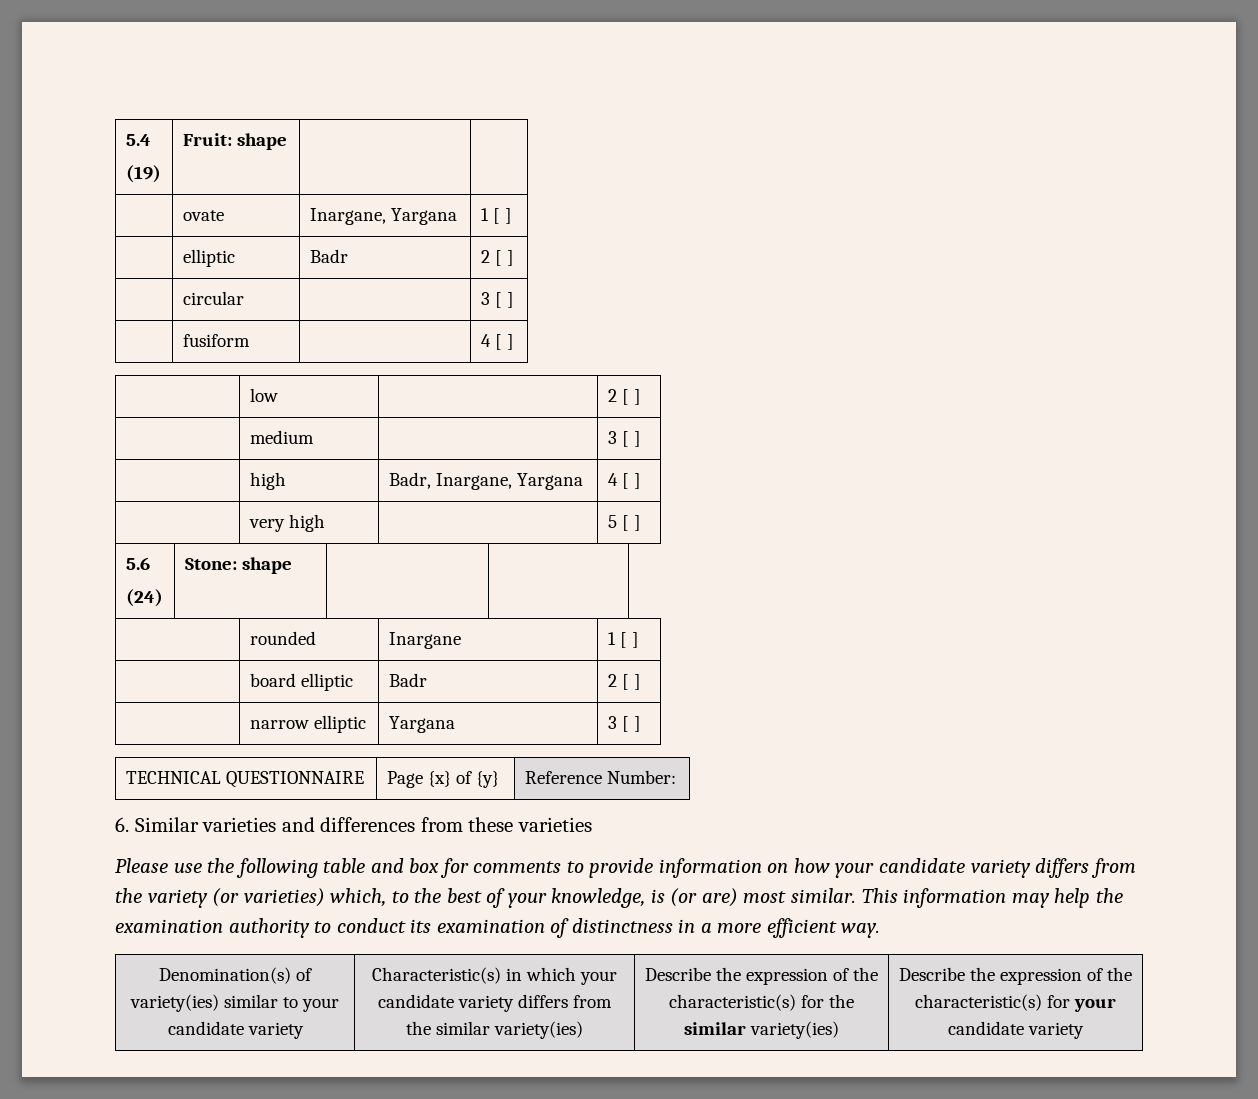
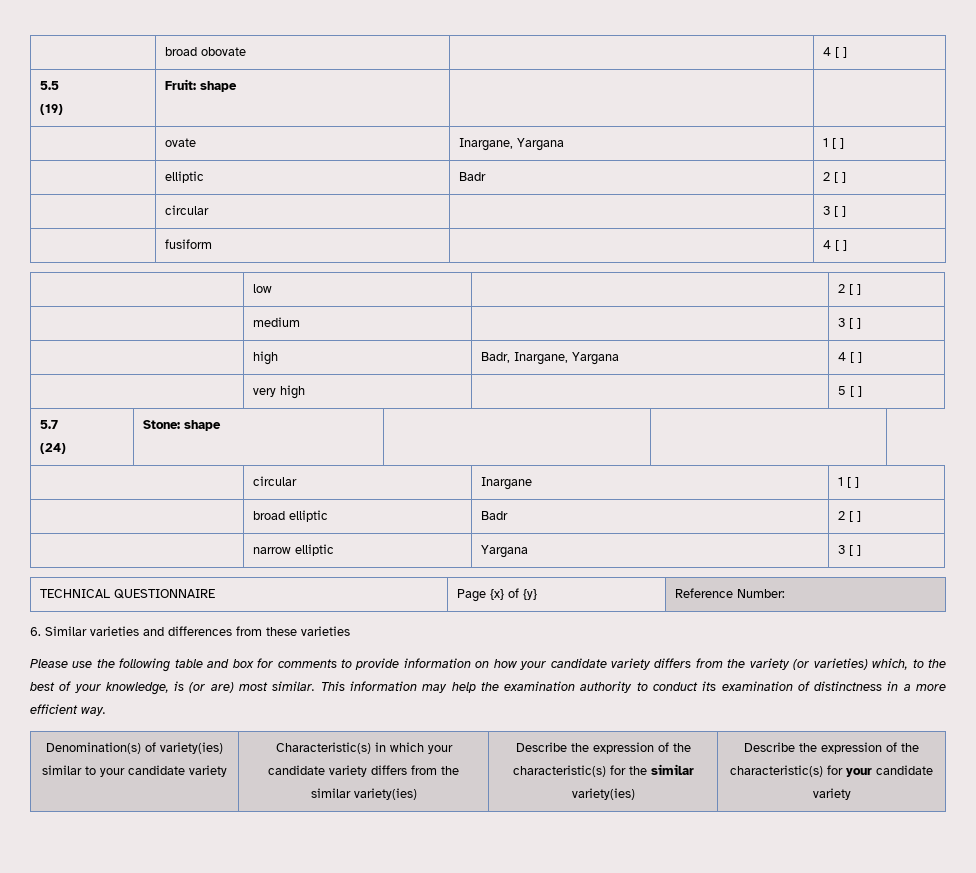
[125,134,151,146] 5.4 -> [164,47,246,56] [822,47,847,58] [39,81,59,90] | broad obovate | | 4 [ ] // 5.5
[125,557,150,570] 5.6 -> [39,420,58,429] 5.7
[249,631,316,645] rounded -> [252,476,297,486] circular
[249,673,296,687] board -> [252,511,285,520] broad

